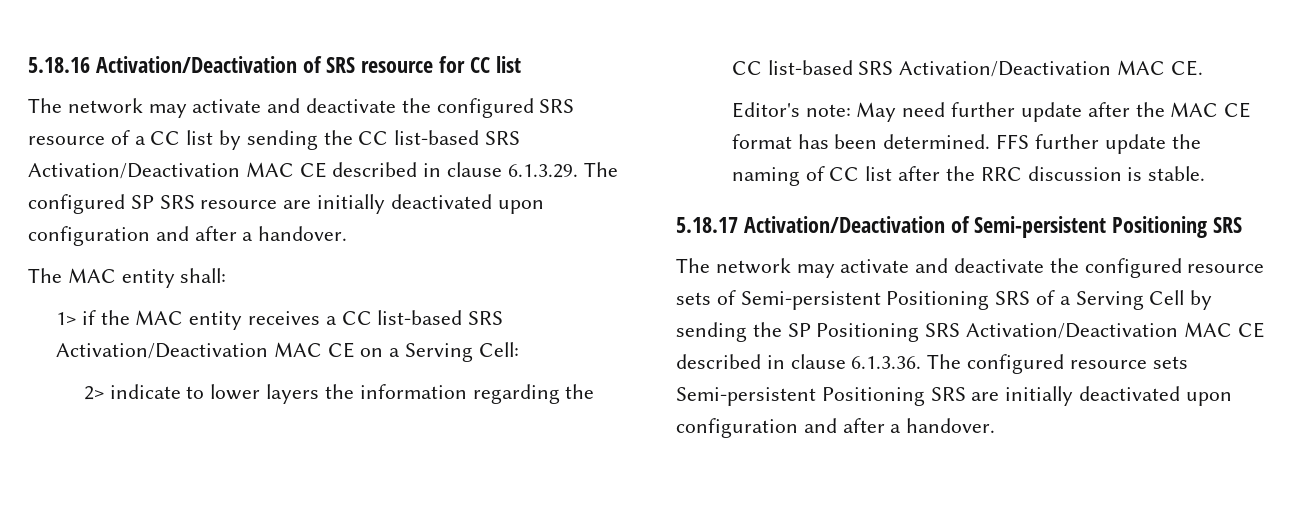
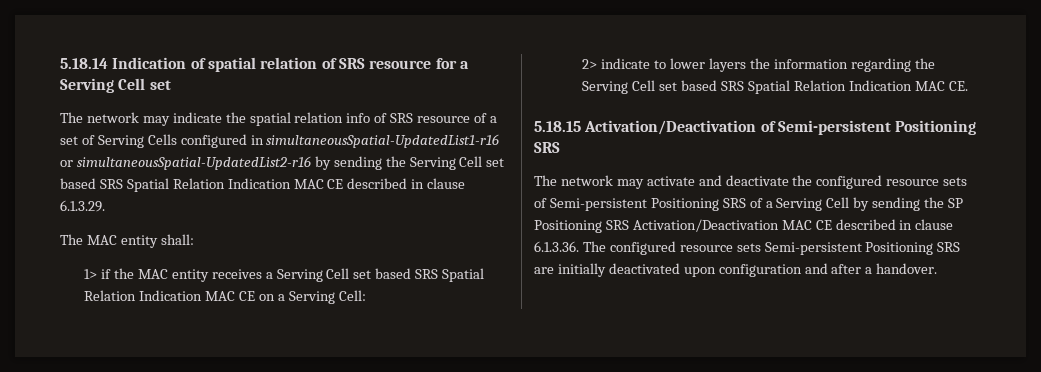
[28,56,521,73] [28,98,575,118] [28,130,521,150] [28,163,240,179] 5.18.16 Activation/Deactivation of SRS resource for CC list // The network may activate and deactivate the configured SRS resource of a CC list by sending the CC list-based SRS Activation/Deactivation -> [60,57,469,72] [60,78,171,93] [60,112,497,126] [60,134,500,148] [60,156,505,170] [60,178,291,192] 5.18.14 Indication of spatial relation of SRS resource for a Serving Cell set // The network may indicate the spatial relation info of SRS resource of a set of Serving Cells configured in simultaneousSpatial-UpdatedList1-r16 or simultaneousSpatial-UpdatedList2-r16 by sending the Serving Cell set based SRS Spatial Relation Indication
[583,162,618,177] [28,194,544,214] [28,226,348,246] The configured SP SRS resource are initially deactivated upon configuration and after a handover. -> (105, 206) none
[341,310,504,325] [55,343,268,359] CC list-based SRS Activation/Deactivation -> [276,268,485,282] [84,290,203,301] Serving Cell set based SRS Spatial Relation Indication
[731,60,1203,77] [731,102,1252,122] [731,134,1201,154] [731,166,1206,186] [676,217,738,233] CC list-based SRS Activation/Deactivation MAC CE. // Editor's note: May need further update after the MAC CE format has been determined. FFS further update the naming of CC list after the RRC discussion is stable. // 5.18.17 -> [582,80,968,94] [534,121,581,132] Serving Cell set based SRS Spatial Relation Indication MAC CE. // 5.18.15

